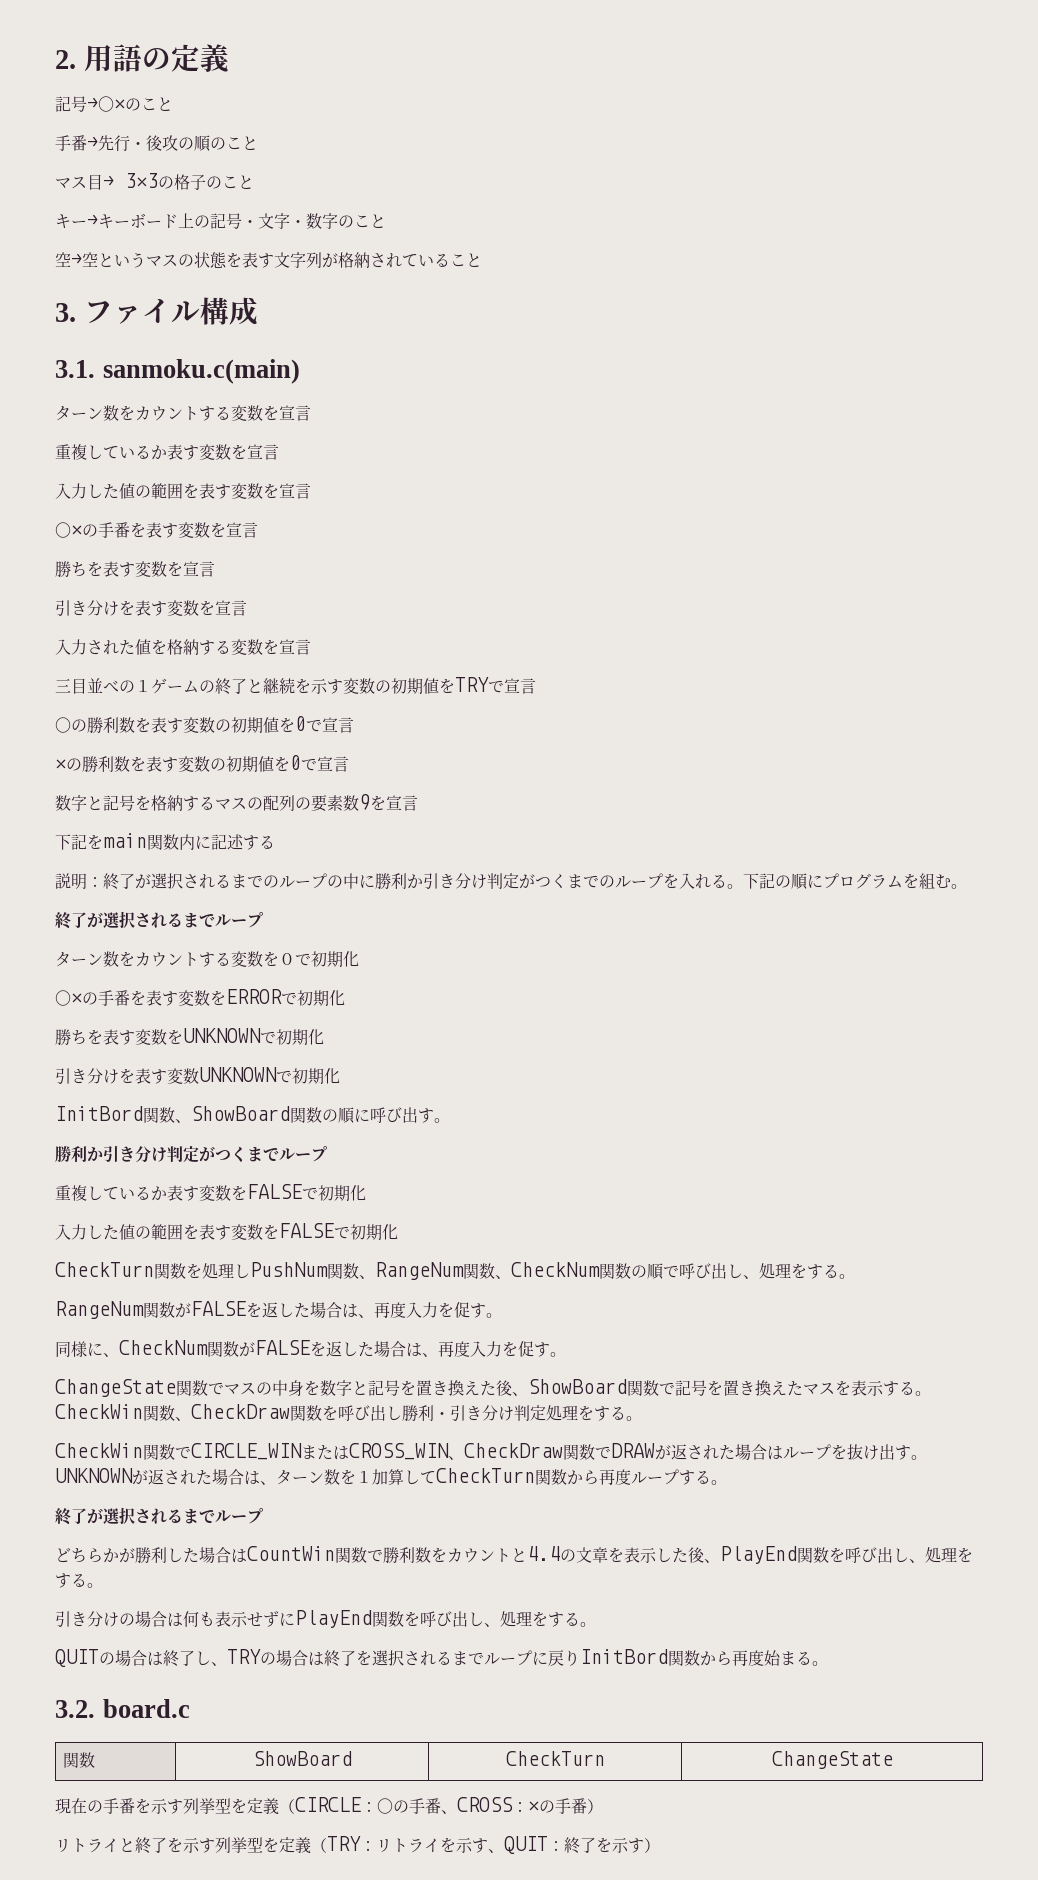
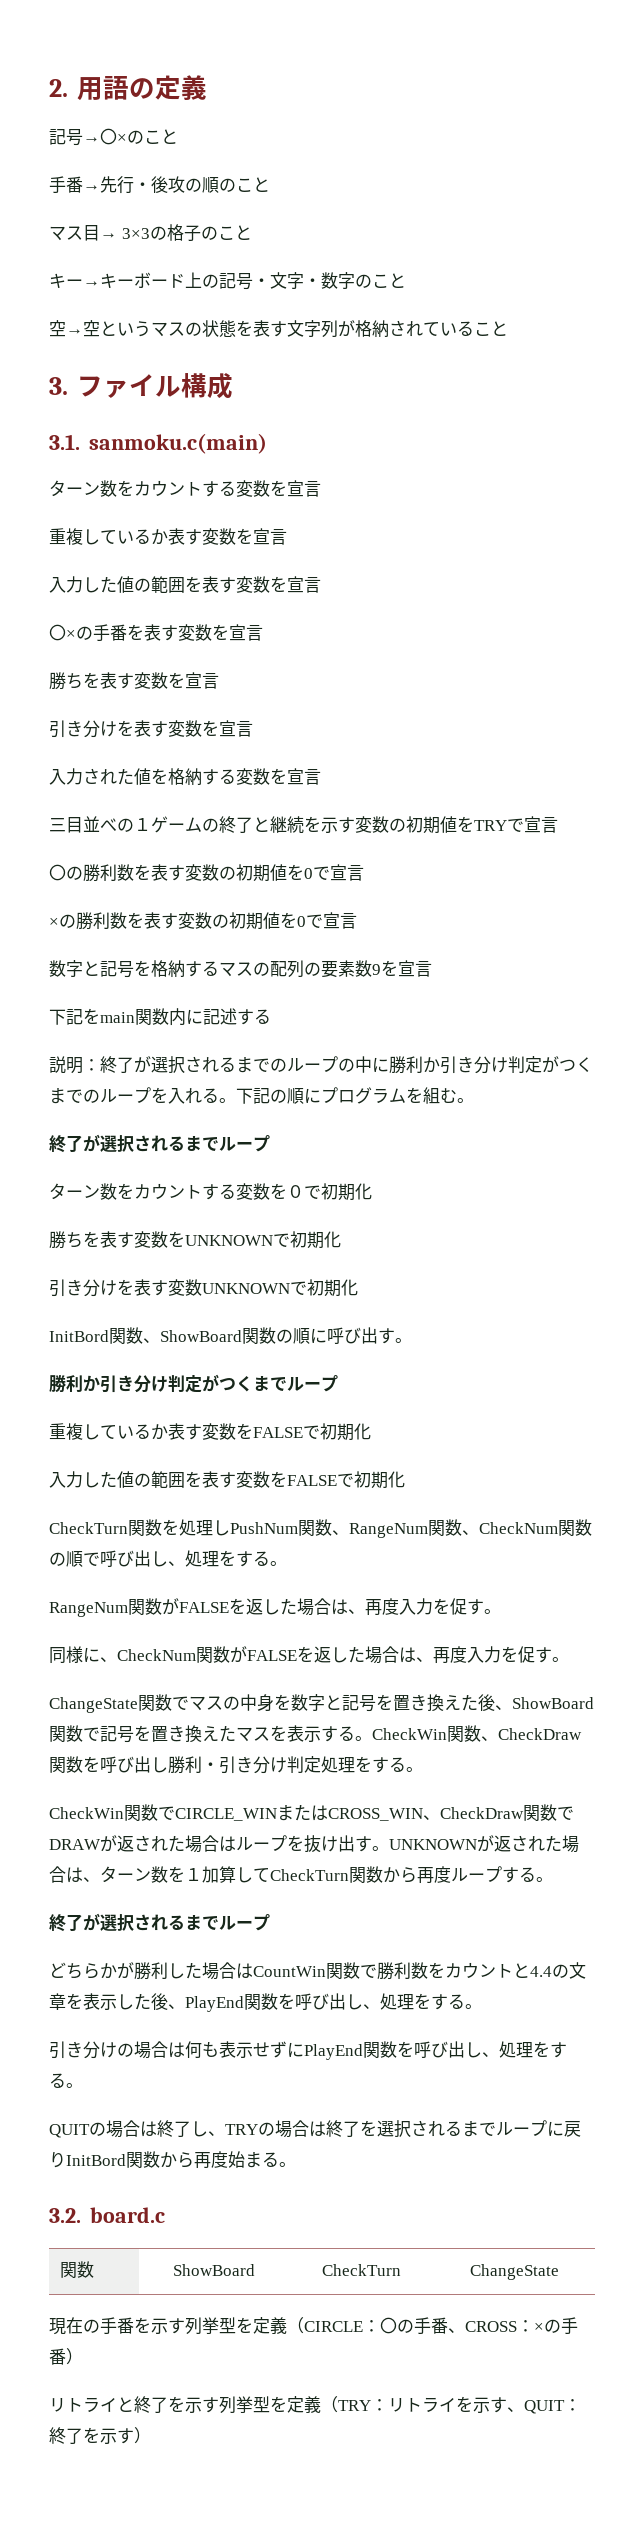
[55,989,345,1006] // 〇×の手番を表す変数をERRORで初期化 -> (372, 1191) none

